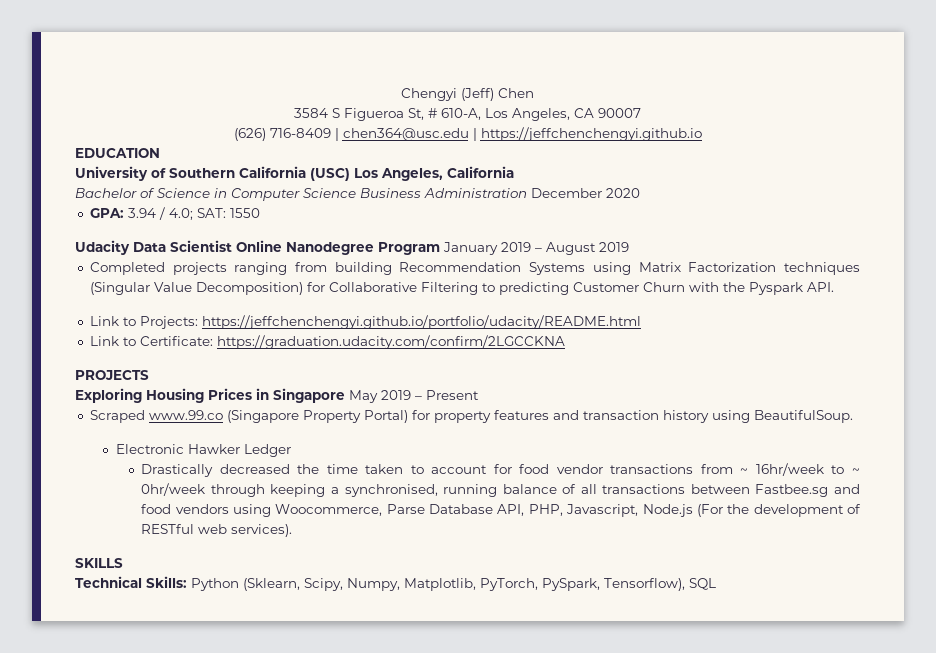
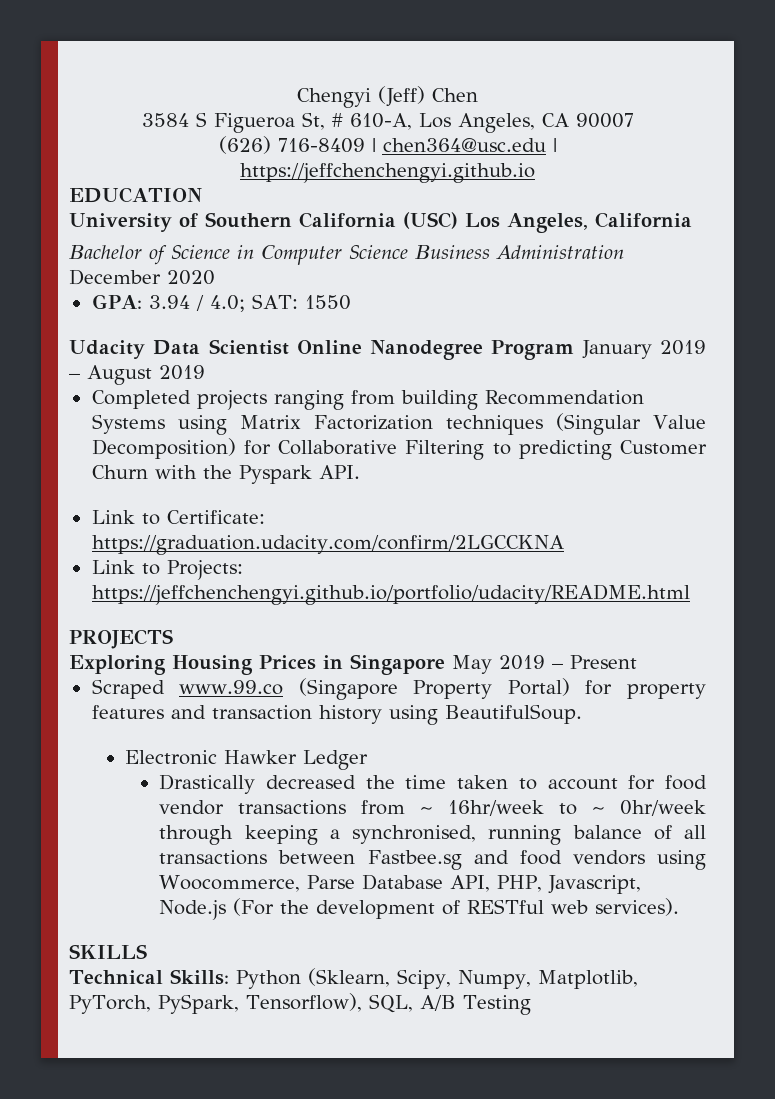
[139,315,641,329] [89,335,565,349] Projects: https://jeffchenchengyi.github.io/portfolio/udacity/README.html // Link to Certificate: https://graduation.udacity.com/confirm/2LGCCKNA -> [166,510,265,524] [91,535,564,555] [91,560,243,580] [91,584,690,605] Certificate: https://graduation.udacity.com/confirm/2LGCCKNA // Link to Projects: https://jeffchenchengyi.github.io/portfolio/udacity/README.html
[689,578,716,590] SQL -> [368,994,531,1015] SQL, A/B Testing

